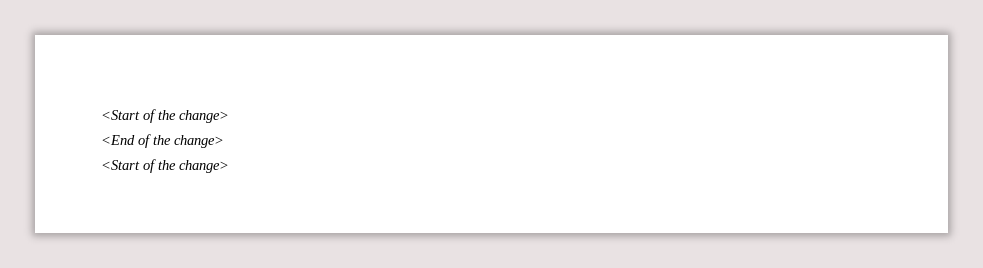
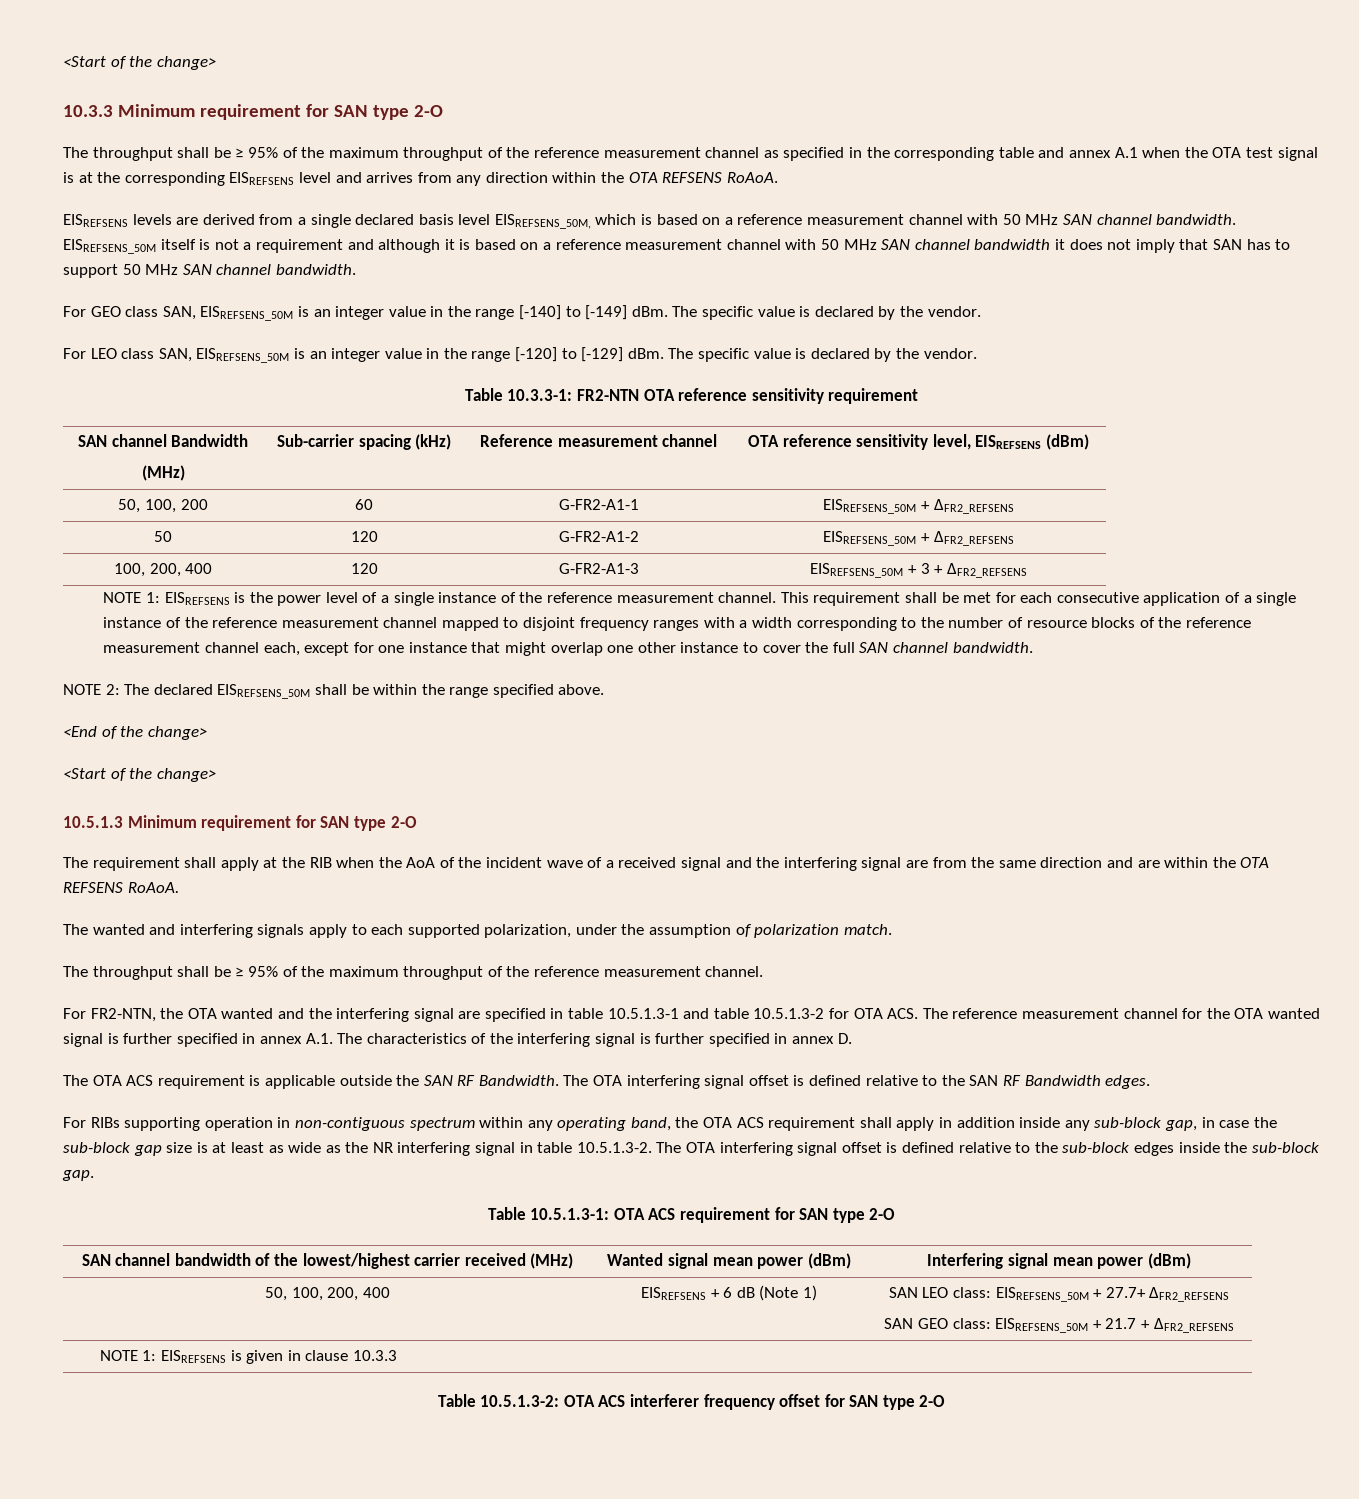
[101,109,229,123] <Start of the change> -> [63,56,216,70] [63,104,443,120] [63,147,1318,161] [63,172,778,186] [63,214,1237,229] [63,239,1291,254] [63,264,356,278] [63,305,981,321] [63,347,977,363] [464,388,919,404] [77,434,249,447] [141,465,185,481] [276,434,452,450] [479,434,718,447] [748,434,1089,450] [118,499,208,513] [355,499,373,510] [558,499,639,510] [823,499,1014,514] [154,531,172,542] [350,531,378,542] [558,531,639,542] [823,531,1014,546] [113,563,213,577] [350,563,378,574] [558,563,639,574] [810,563,1027,578] [103,592,1297,606] [103,617,1251,631] [103,642,1033,656] [63,684,605,699] <Start of the change> // 10.3.3 Minimum requirement for SAN type 2-O // The throughput shall be ≥ 95% of the maximum throughput of the reference measurement channel as specified in the corresponding table and annex A.1 when the OTA test signal is at the corresponding EISREFSENS level and arrives from any direction within the OTA REFSENS RoAoA. // EISREFSENS levels are derived from a single declared basis level EISREFSENS_50M, which is based on a reference measurement channel with 50 MHz SAN channel bandwidth. EISREFSENS_50M itself is not a requirement and although it is based on a reference measurement channel with 50 MHz SAN channel bandwidth it does not imply that SAN has to support 50 MHz SAN channel bandwidth. // For GEO class SAN, EISREFSENS_50M is an integer value in the range [-140] to [-149] dBm. The specific value is declared by the vendor. // For LEO class SAN, EISREFSENS_50M is an integer value in the range [-120] to [-129] dBm. The specific value is declared by the vendor. // Table 10.3.3-1: FR2-NTN OTA reference sensitivity requirement // SAN channel Bandwidth // (MHz) | Sub-carrier spacing (kHz) | Reference measurement channel | OTA reference sensitivity level, EISREFSENS (dBm) // 50, 100, 200 | 60 | G-FR2-A1-1 | EISREFSENS_50M + ΔFR2_REFSENS // 50 | 120 | G-FR2-A1-2 | EISREFSENS_50M + ΔFR2_REFSENS // 100, 200, 400 | 120 | G-FR2-A1-3 | EISREFSENS_50M + 3 + ΔFR2_REFSENS // NOTE 1: EISREFSENS is the power level of a single instance of the reference measurement channel. This requirement shall be met for each consecutive application of a single instance of the reference measurement channel mapped to disjoint frequency ranges with a width corresponding to the number of resource blocks of the reference measurement channel each, except for one instance that might overlap one other instance to cover the full SAN channel bandwidth. // NOTE 2: The declared EISREFSENS_50M shall be within the range specified above.
(229, 166) none -> [63,815,417,831] [63,857,1270,871] [63,882,179,893] [63,924,892,938] [63,966,764,980] [63,1008,1320,1022] [63,1033,852,1047] [63,1075,1151,1089] [63,1117,1277,1131] [63,1142,1319,1156] [62,1170,94,1181] [487,1207,896,1223] [81,1253,574,1269] [607,1253,851,1269] [927,1253,1191,1269] [265,1287,390,1301] [641,1285,817,1301] [888,1287,1230,1302] [884,1318,1234,1333] [99,1350,397,1364] [437,1394,946,1410] // 10.5.1.3 Minimum requirement for SAN type 2-O // The requirement shall apply at the RIB when the AoA of the incident wave of a received signal and the interfering signal are from the same direction and are within the OTA REFSENS RoAoA. // The wanted and interfering signals apply to each supported polarization, under the assumption of polarization match. // The throughput shall be ≥ 95% of the maximum throughput of the reference measurement channel. // For FR2-NTN, the OTA wanted and the interfering signal are specified in table 10.5.1.3-1 and table 10.5.1.3-2 for OTA ACS. The reference measurement channel for the OTA wanted signal is further specified in annex A.1. The characteristics of the interfering signal is further specified in annex D. // The OTA ACS requirement is applicable outside the SAN RF Bandwidth. The OTA interfering signal offset is defined relative to the SAN RF Bandwidth edges. // For RIBs supporting operation in non-contiguous spectrum within any operating band, the OTA ACS requirement shall apply in addition inside any sub-block gap, in case the sub-block gap size is at least as wide as the NR interfering signal in table 10.5.1.3-2. The OTA interfering signal offset is defined relative to the sub-block edges inside the sub-block gap. // Table 10.5.1.3-1: OTA ACS requirement for SAN type 2-O // SAN channel bandwidth of the lowest/highest carrier received (MHz) | Wanted signal mean power (dBm) | Interfering signal mean power (dBm) // 50, 100, 200, 400 | EISREFSENS + 6 dB (Note 1) | SAN LEO class: EISREFSENS_50M + 27.7+ ΔFR2_REFSENS // SAN GEO class: EISREFSENS_50M + 21.7 + ΔFR2_REFSENS // NOTE 1: EISREFSENS is given in clause 10.3.3 // Table 10.5.1.3-2: OTA ACS interferer frequency offset for SAN type 2-O

